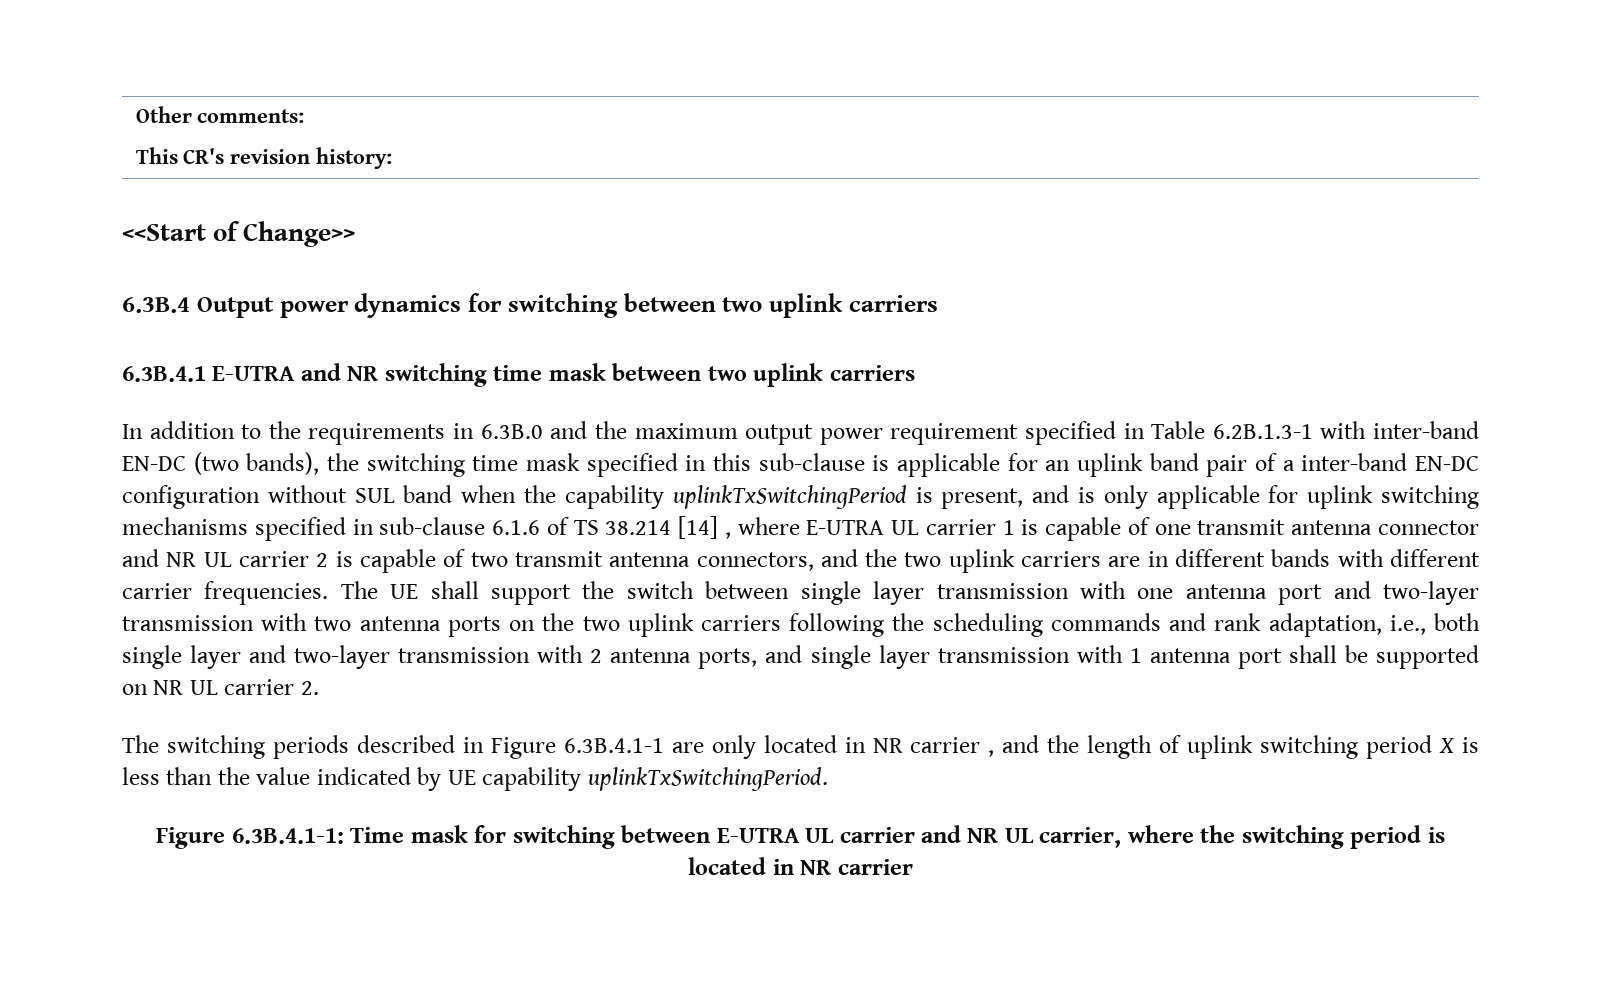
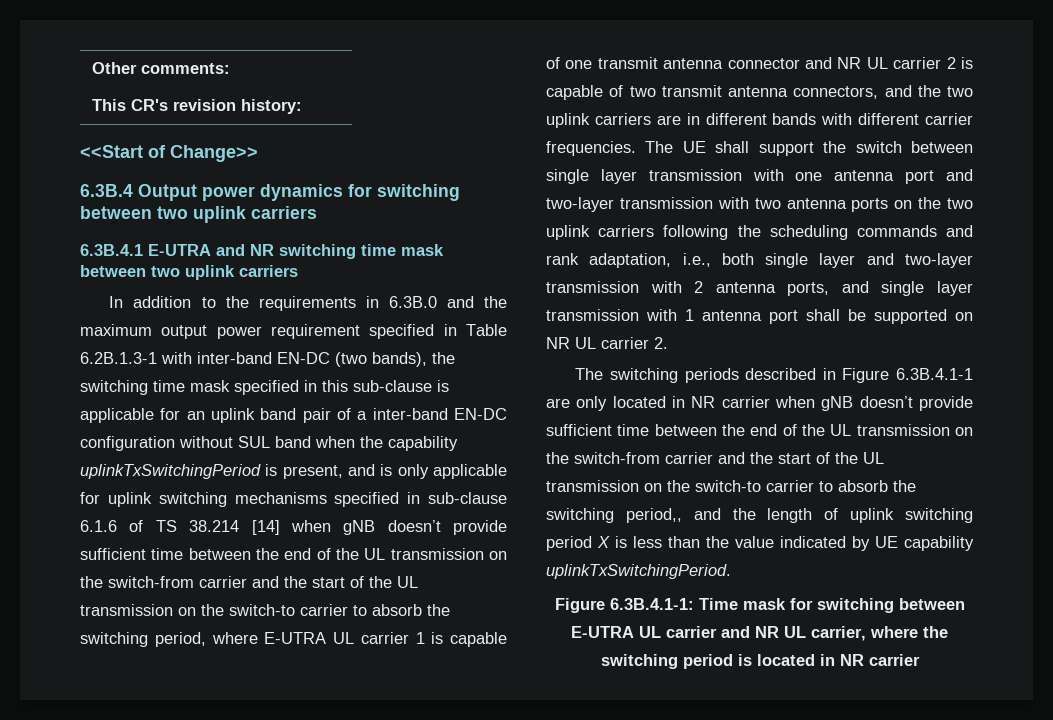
[724,532,731,539] , -> [290,520,507,535] [80,548,507,560] [80,576,418,588] [80,604,450,616] [80,632,206,647] when gNB doesn’t provide sufficient time between the end of the UL transmission on the switch-from carrier and the start of the UL transmission on the switch-to carrier to absorb the switching period,
[988,750,995,757] , -> [775,396,973,411] [546,424,973,436] [546,452,884,464] [546,480,916,492] [546,508,682,523] when gNB doesn’t provide sufficient time between the end of the UL transmission on the switch-from carrier and the start of the UL transmission on the switch-to carrier to absorb the switching period,,

